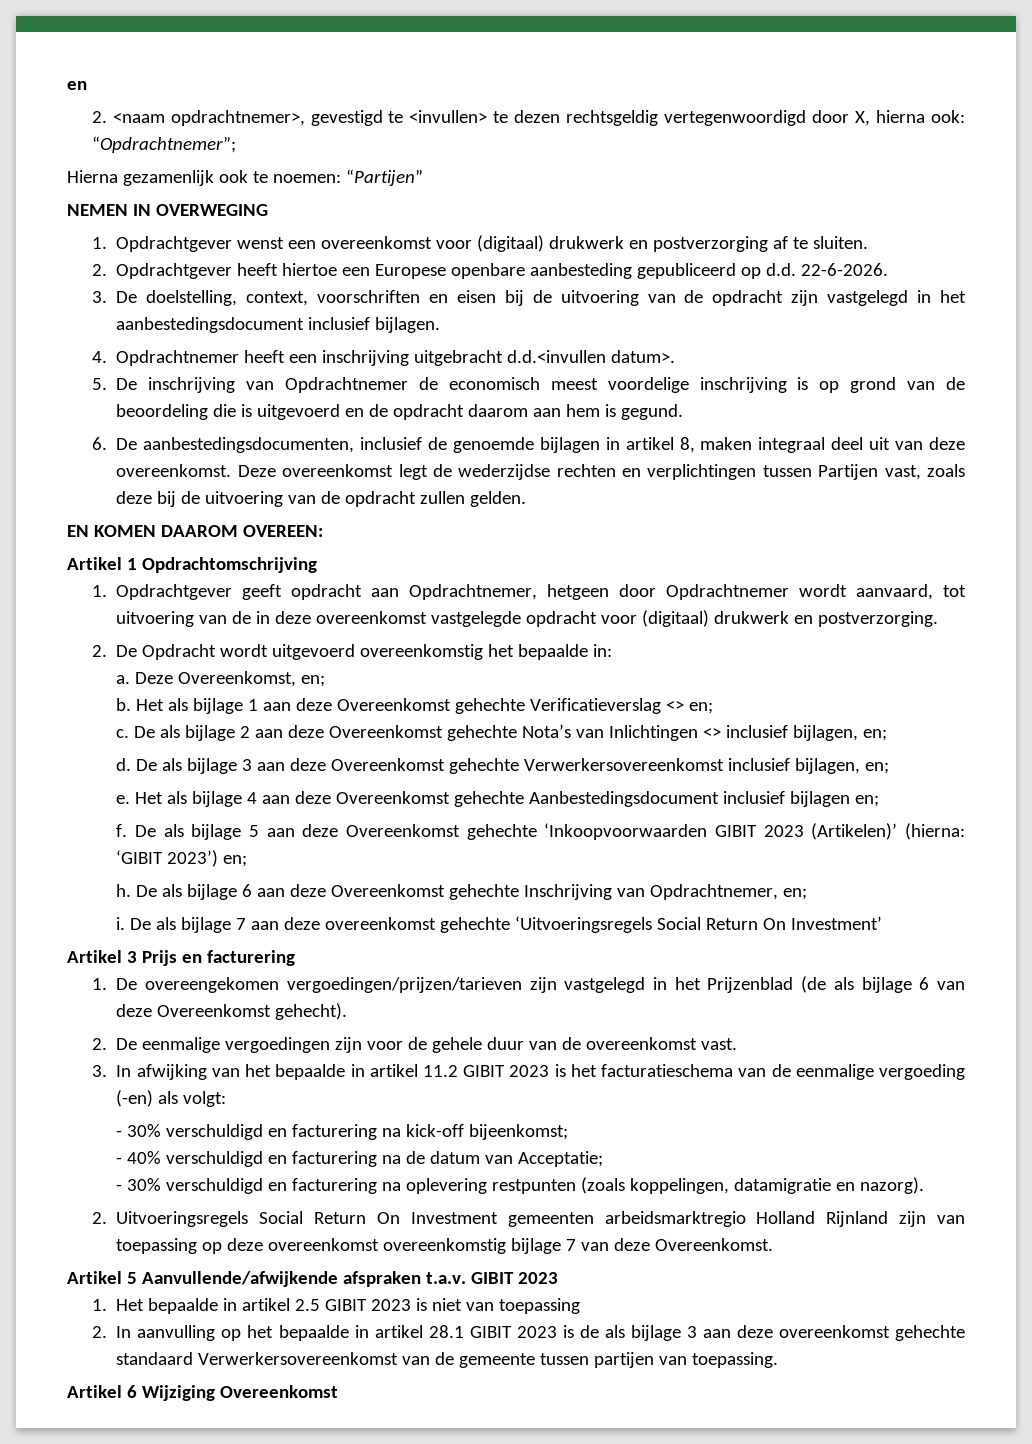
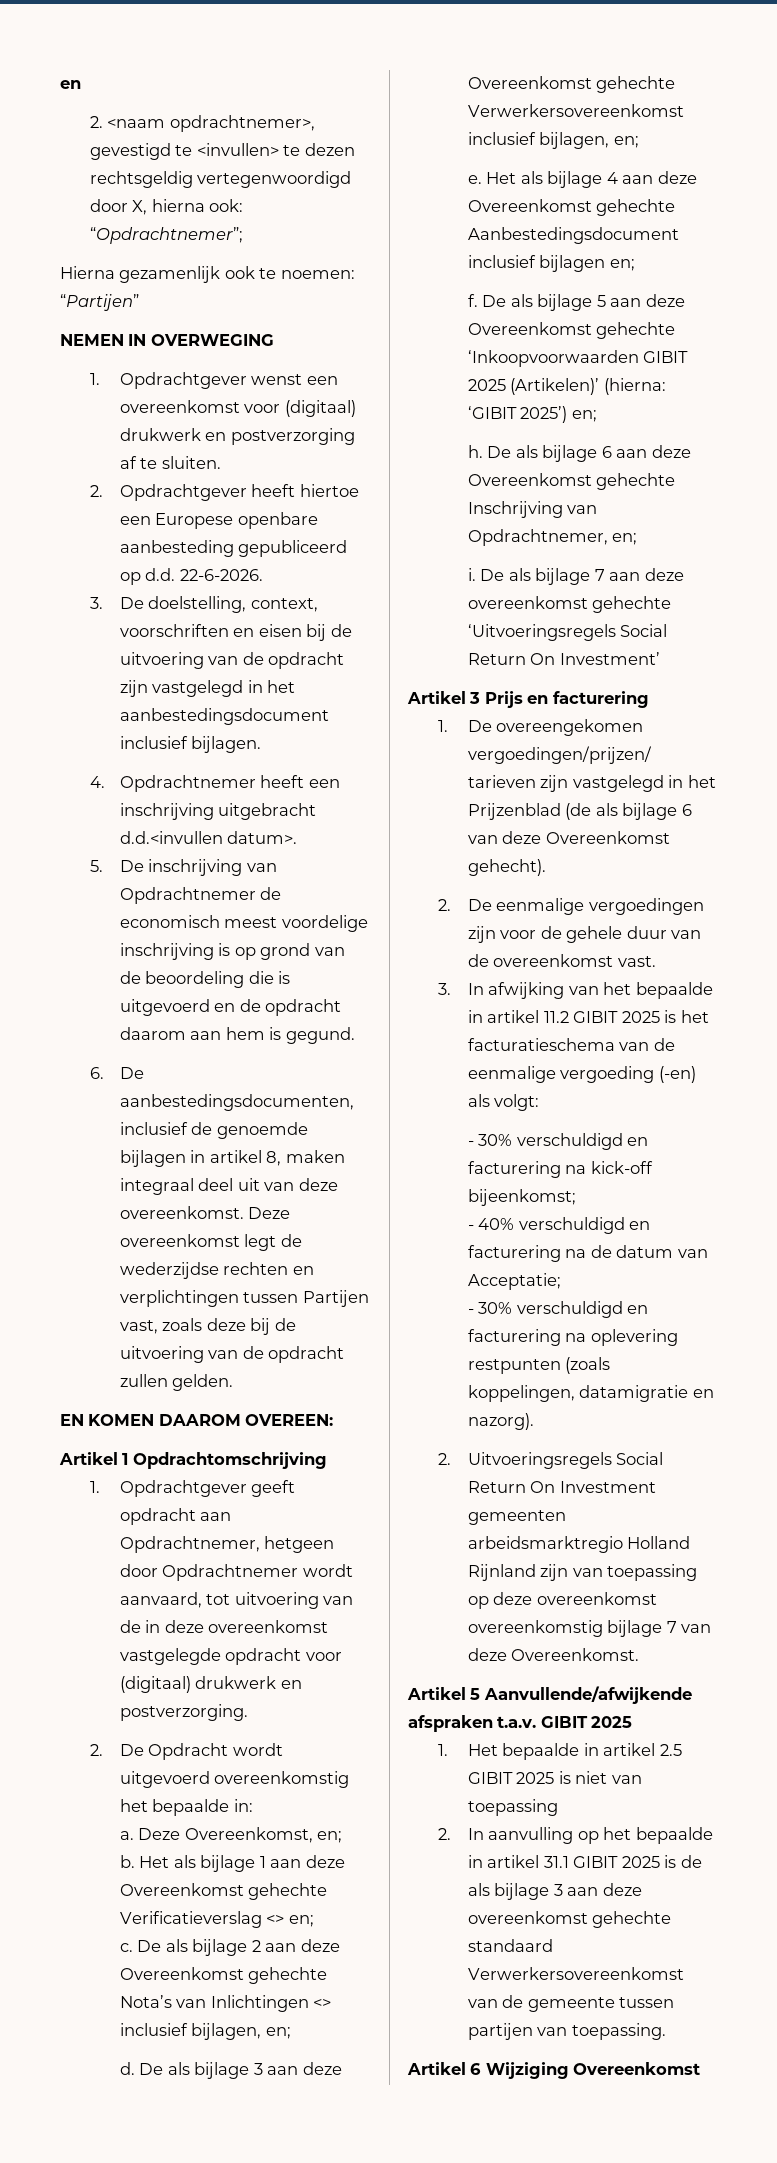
[763,825,804,837] 2023 -> [467,379,506,391] 2025
[167,850,219,867] 2023’) -> [520,406,568,423] 2025’)
[509,1065,550,1077] 2023 -> [621,1011,660,1023] 2025
[517,1272,558,1284] 2023 -> [591,1716,633,1728] 2025
[371,1299,412,1311] 2023 -> [516,1772,555,1784] 2025
[428,1325,557,1338] 28.1 GIBIT 2023 -> [543,1856,660,1868] 31.1 GIBIT 2025

